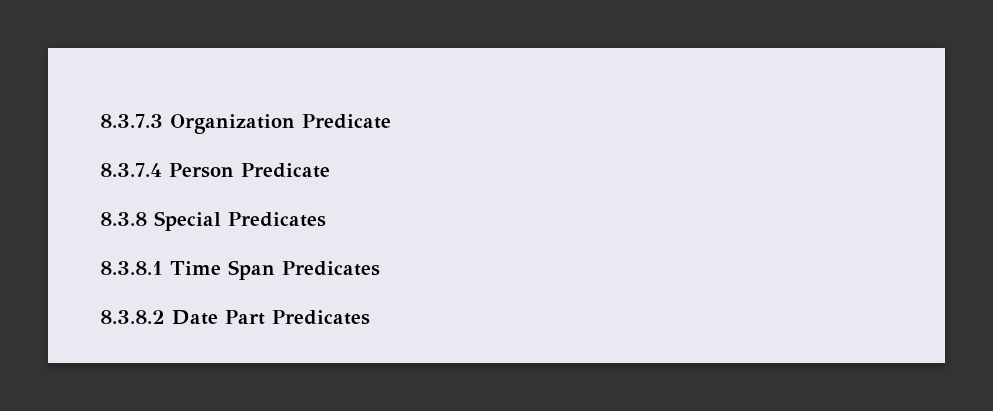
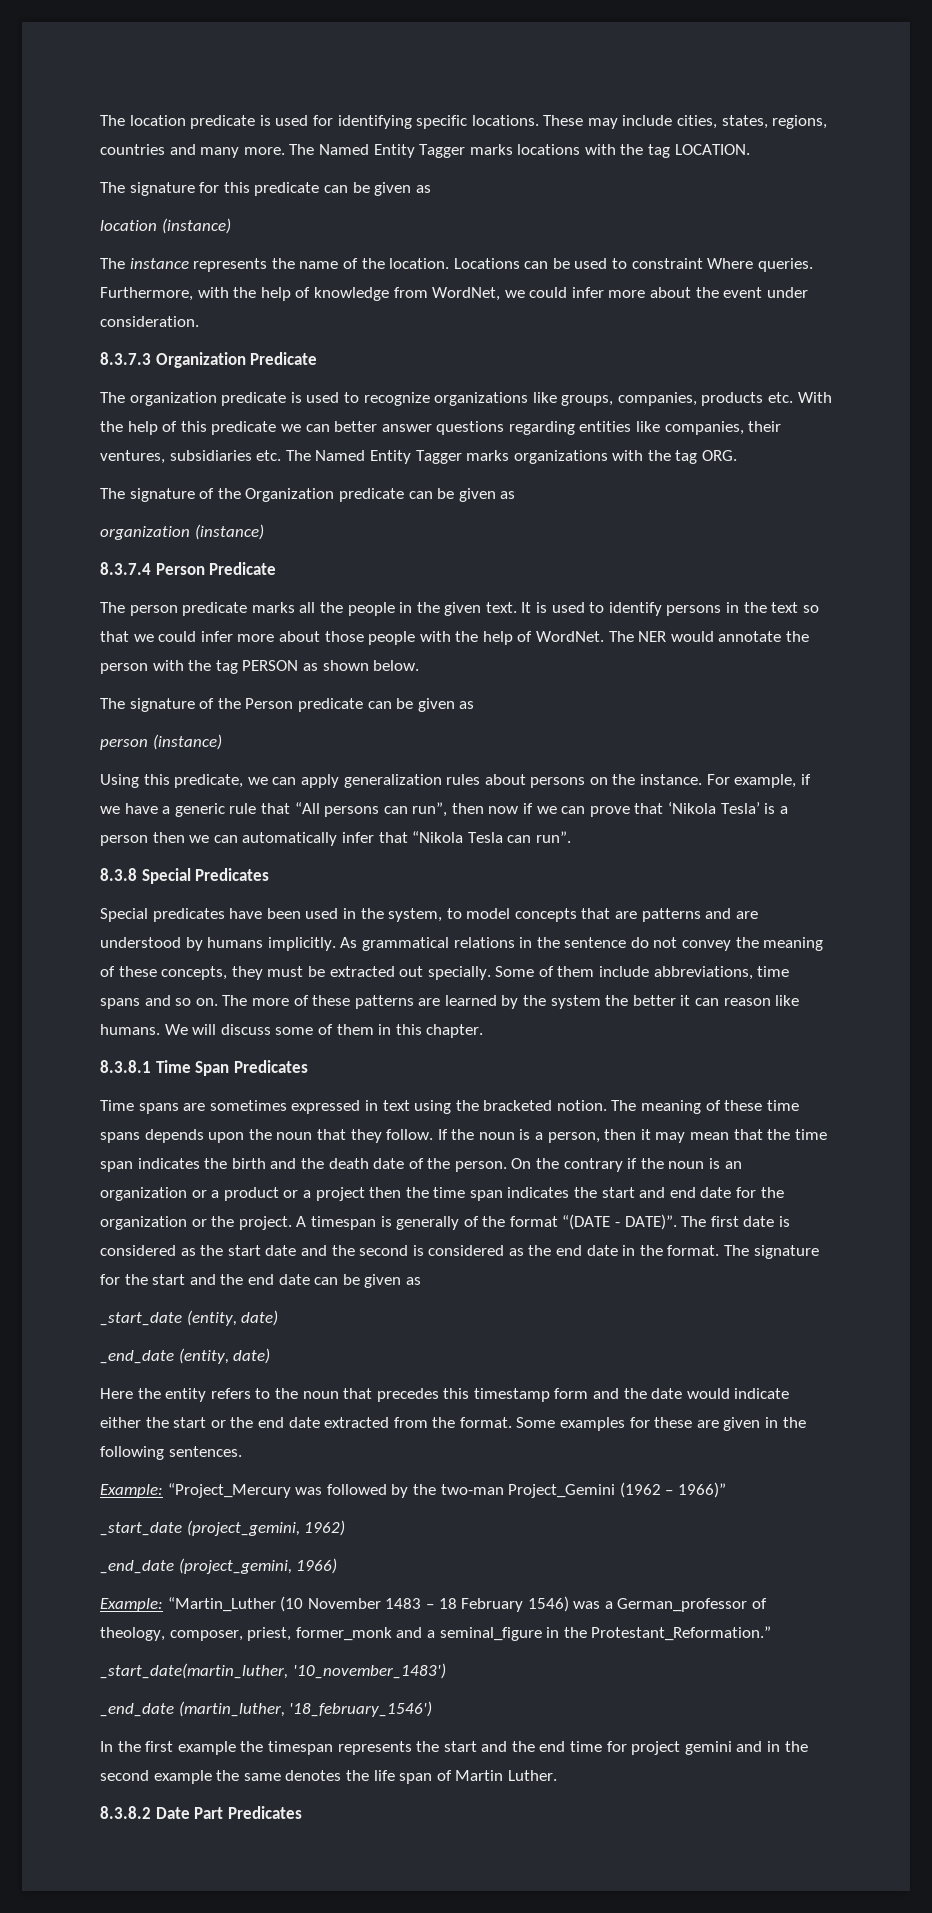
[100,114,391,134] [100,163,330,178] [100,211,326,231] [100,260,380,280] 8.3.7.3 Organization Predicate // 8.3.7.4 Person Predicate // 8.3.8 Special Predicates // 8.3.8.1 Time Span Predicates -> [100,115,828,129] [100,144,750,158] [100,182,431,196] [100,218,231,234] [100,258,813,272] [100,287,808,301] [100,316,199,327] [100,352,318,368] [100,392,832,406] [100,421,782,435] [100,450,738,464] [100,488,516,502] [100,524,264,540] [100,562,277,575] [100,602,819,616] [100,631,810,645] [100,660,420,674] [100,698,475,712] [100,734,222,750] [100,774,811,788] [100,801,788,817] [100,831,571,846] [100,868,270,884] [100,908,758,922] [100,937,824,951] [100,966,790,980] [100,995,800,1009] [100,1024,484,1038] [100,1060,308,1076] [100,1100,799,1114] [100,1129,827,1143] [100,1158,742,1172] [100,1187,784,1201] [100,1214,791,1230] [100,1245,819,1259] [100,1274,421,1288] [100,1310,279,1326] [100,1348,271,1364] [100,1388,790,1402] [100,1417,806,1431] [100,1446,242,1460] [100,1482,726,1498] [100,1520,346,1536] [100,1558,338,1574] [100,1596,768,1612] [100,1626,772,1641] [100,1663,446,1679] [100,1701,433,1717] [100,1741,808,1755] [100,1770,557,1784] The location predicate is used for identifying specific locations. These may include cities, states, regions, countries and many more. The Named Entity Tagger marks locations with the tag LOCATION. // The signature for this predicate can be given as // location (instance) // The instance represents the name of the location. Locations can be used to constraint Where queries. Furthermore, with the help of knowledge from WordNet, we could infer more about the event under consideration. // 8.3.7.3 Organization Predicate // The organization predicate is used to recognize organizations like groups, companies, products etc. With the help of this predicate we can better answer questions regarding entities like companies, their ventures, subsidiaries etc. The Named Entity Tagger marks organizations with the tag ORG. // The signature of the Organization predicate can be given as // organization (instance) // 8.3.7.4 Person Predicate // The person predicate marks all the people in the given text. It is used to identify persons in the text so that we could infer more about those people with the help of WordNet. The NER would annotate the person with the tag PERSON as shown below. // The signature of the Person predicate can be given as // person (instance) // Using this predicate, we can apply generalization rules about persons on the instance. For example, if we have a generic rule that “All persons can run”, then now if we can prove that ‘Nikola Tesla’ is a person then we can automatically infer that “Nikola Tesla can run”. // 8.3.8 Special Predicates // Special predicates have been used in the system, to model concepts that are patterns and are understood by humans implicitly. As grammatical relations in the sentence do not convey the meaning of these concepts, they must be extracted out specially. Some of them include abbreviations, time spans and so on. The more of these patterns are learned by the system the better it can reason like humans. We will discuss some of them in this chapter. // 8.3.8.1 Time Span Predicates // Time spans are sometimes expressed in text using the bracketed notion. The meaning of these time spans depends upon the noun that they follow. If the noun is a person, then it may mean that the time span indicates the birth and the death date of the person. On the contrary if the noun is an organization or a product or a project then the time span indicates the start and end date for the organization or the project. A timespan is generally of the format “(DATE - DATE)”. The first date is considered as the start date and the second is considered as the end date in the format. The signature for the start and the end date can be given as // _start_date (entity, date) // _end_date (entity, date) // Here the entity refers to the noun that precedes this timestamp form and the date would indicate either the start or the end date extracted from the format. Some examples for these are given in the following sentences. // Example: “Project_Mercury was followed by the two-man Project_Gemini (1962 – 1966)” // _start_date (project_gemini, 1962) // _end_date (project_gemini, 1966) // Example: “Martin_Luther (10 November 1483 – 18 February 1546) was a German_professor of theology, composer, priest, former_monk and a seminal_figure in the Protestant_Reformation.” // _start_date(martin_luther, '10_november_1483') // _end_date (martin_luther, '18_february_1546') // In the first example the timespan represents the start and the end time for project gemini and in the second example the same denotes the life span of Martin Luther.

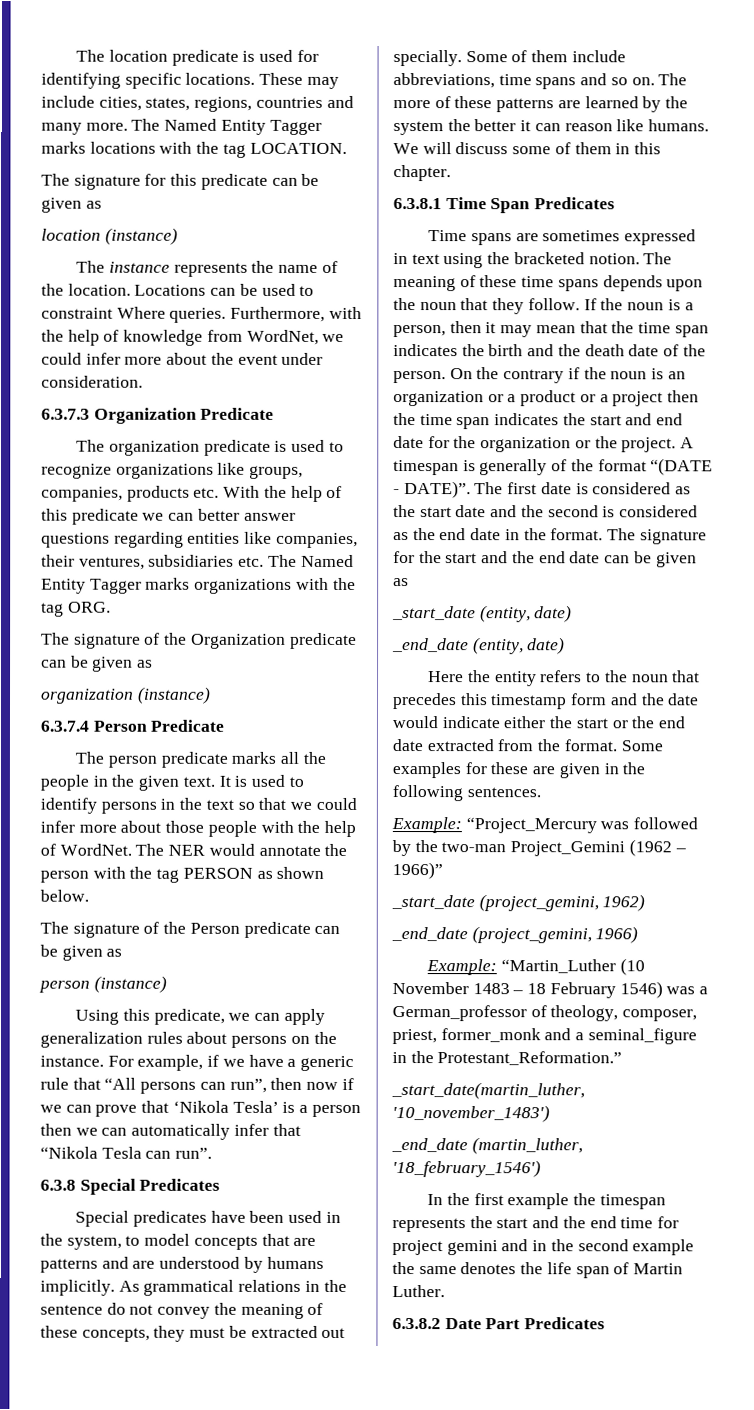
[100,352,151,365] 8.3.7.3 -> [41,408,90,420] 6.3.7.3
[100,562,151,575] 8.3.7.4 -> [40,720,89,732] 6.3.7.4
[100,868,137,881] 8.3.8 -> [40,1179,76,1191] 6.3.8
[100,1060,151,1073] 8.3.8.1 -> [393,198,442,210] 6.3.8.1
[100,1806,151,1819] 8.3.8.2 -> [392,1318,441,1330] 6.3.8.2

